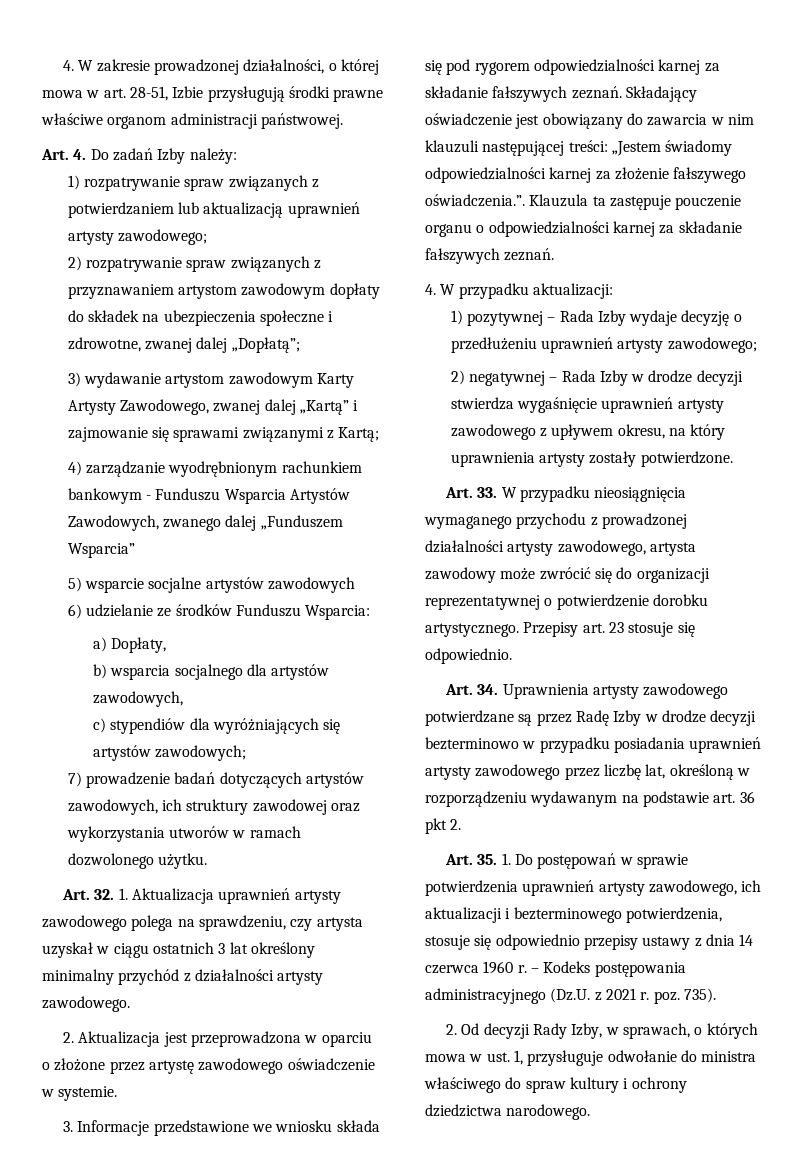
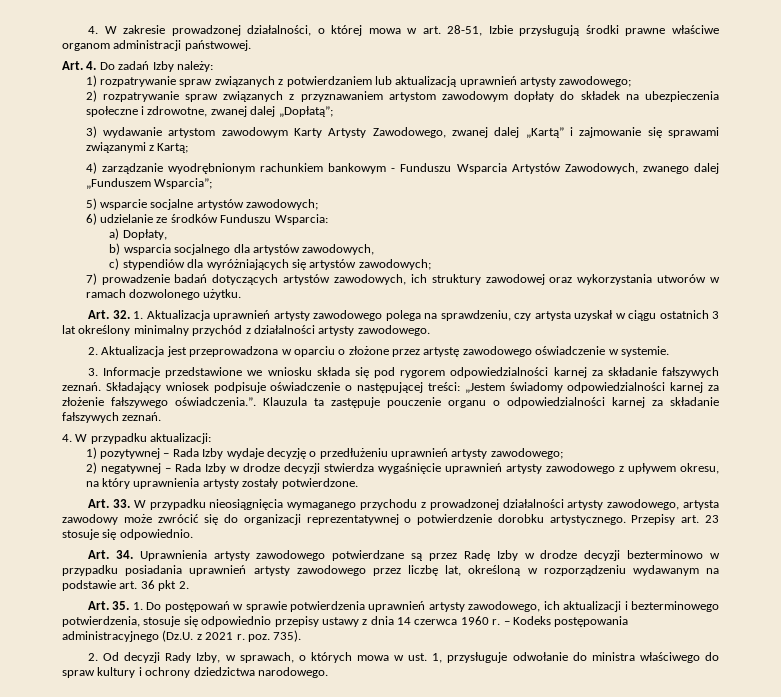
[67,543,135,558] Wsparcia” -> [154,178,213,189] Wsparcia”;
[267,577,355,593] zawodowych -> [246,199,319,210] zawodowych;
[425,113,754,129] [425,140,479,153] oświadczenie jest obowiązany do zawarcia w nim klauzuli -> [165,382,353,393] wniosek podpisuje oświadczenie o

